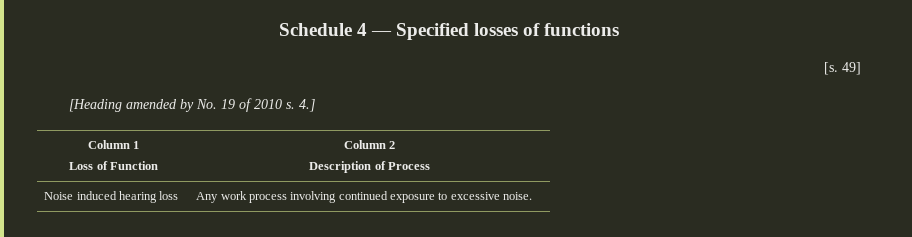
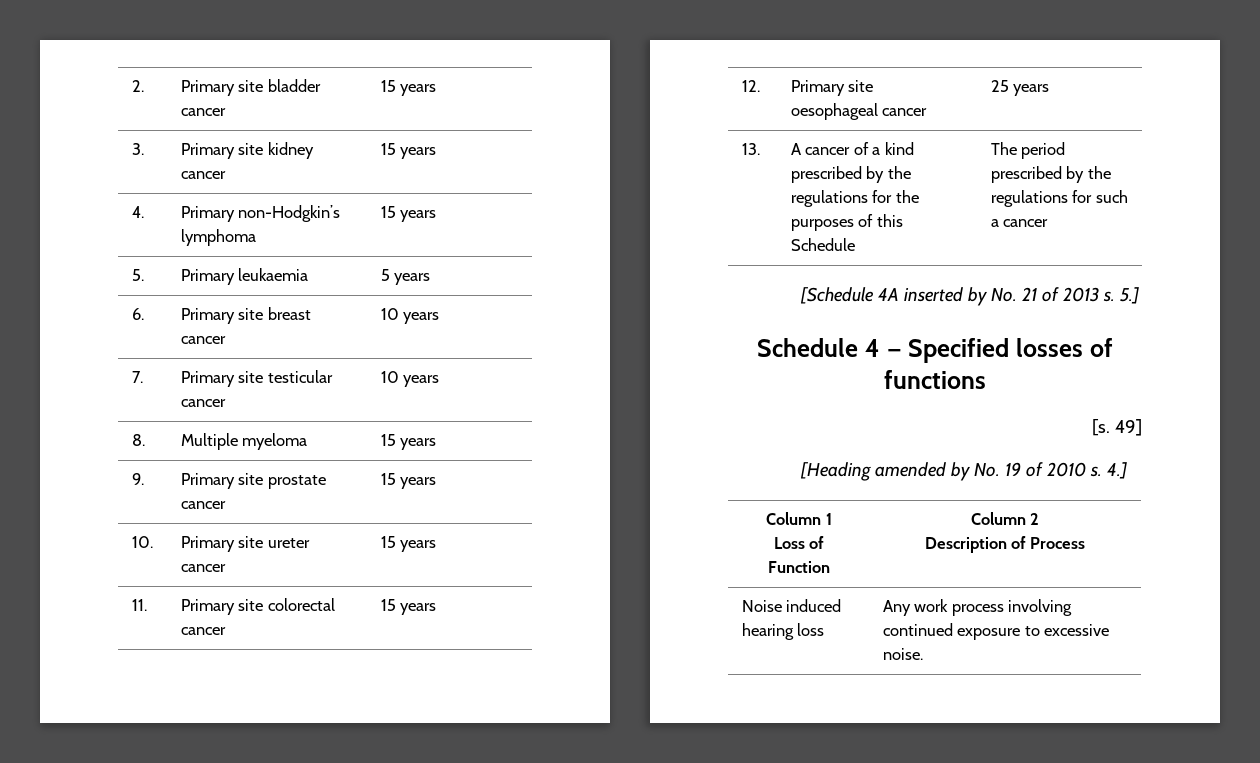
(278, 29) none -> [131,80,144,92] [180,79,321,96] [180,108,226,116] [380,80,437,96] [131,143,144,155] [180,142,314,159] [180,171,226,179] [380,143,437,159] [131,206,144,218] [180,205,341,222] [180,229,256,246] [380,206,437,222] [131,269,144,281] [180,268,309,285] [380,269,431,285] [131,308,144,320] [180,307,311,324] [180,336,226,344] [380,308,440,324] [131,371,143,383] [180,370,333,387] [180,399,226,407] [380,371,440,387] [131,434,145,446] [180,433,308,450] [380,434,437,450] [131,473,144,485] [180,473,326,489] [180,501,226,509] [380,473,437,489] [131,536,153,548] [180,536,310,552] [180,564,226,572] [380,536,437,552] [131,599,147,611] [180,598,335,615] [180,627,226,635] [380,599,437,615] [741,80,760,92] [790,80,874,96] [790,103,928,120] [990,80,1050,96] [741,143,760,155] [790,142,914,155] [790,166,911,183] [790,190,919,207] [790,214,903,231] [790,238,855,251] [990,142,1066,159] [990,166,1111,183] [990,190,1128,207] [990,219,1049,227] [799,287,1139,306] 2. | Primary site bladder cancer | 15 years // 3. | Primary site kidney cancer | 15 years // 4. | Primary non-Hodgkin’s lymphoma | 15 years // 5. | Primary leukaemia | 5 years // 6. | Primary site breast cancer | 10 years // 7. | Primary site testicular cancer | 10 years // 8. | Multiple myeloma | 15 years // 9. | Primary site prostate cancer | 15 years // 10. | Primary site ureter cancer | 15 years // 11. | Primary site colorectal cancer | 15 years // 12. | Primary site oesophageal cancer | 25 years // 13. | A cancer of a kind prescribed by the regulations for the purposes of this Schedule | The period prescribed by the regulations for such a cancer // [Schedule 4A inserted by No. 21 of 2013 s. 5.] //

